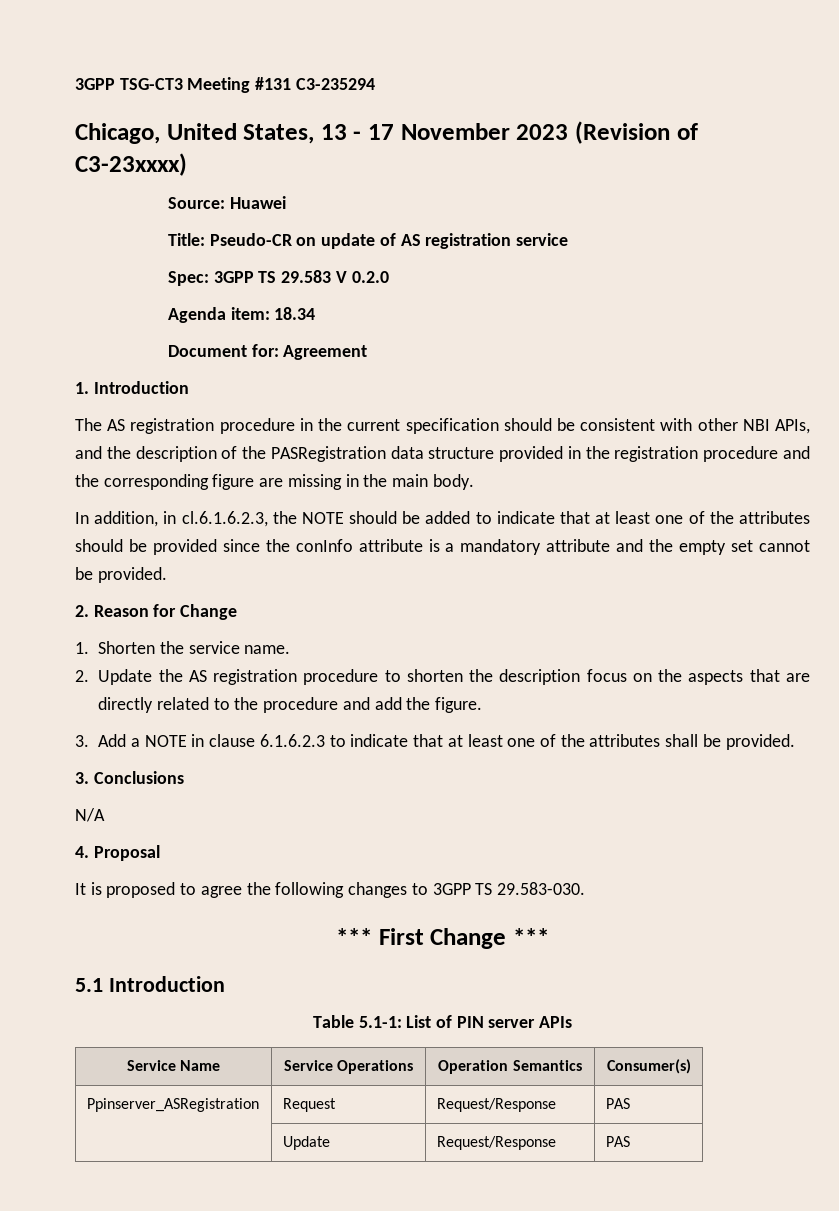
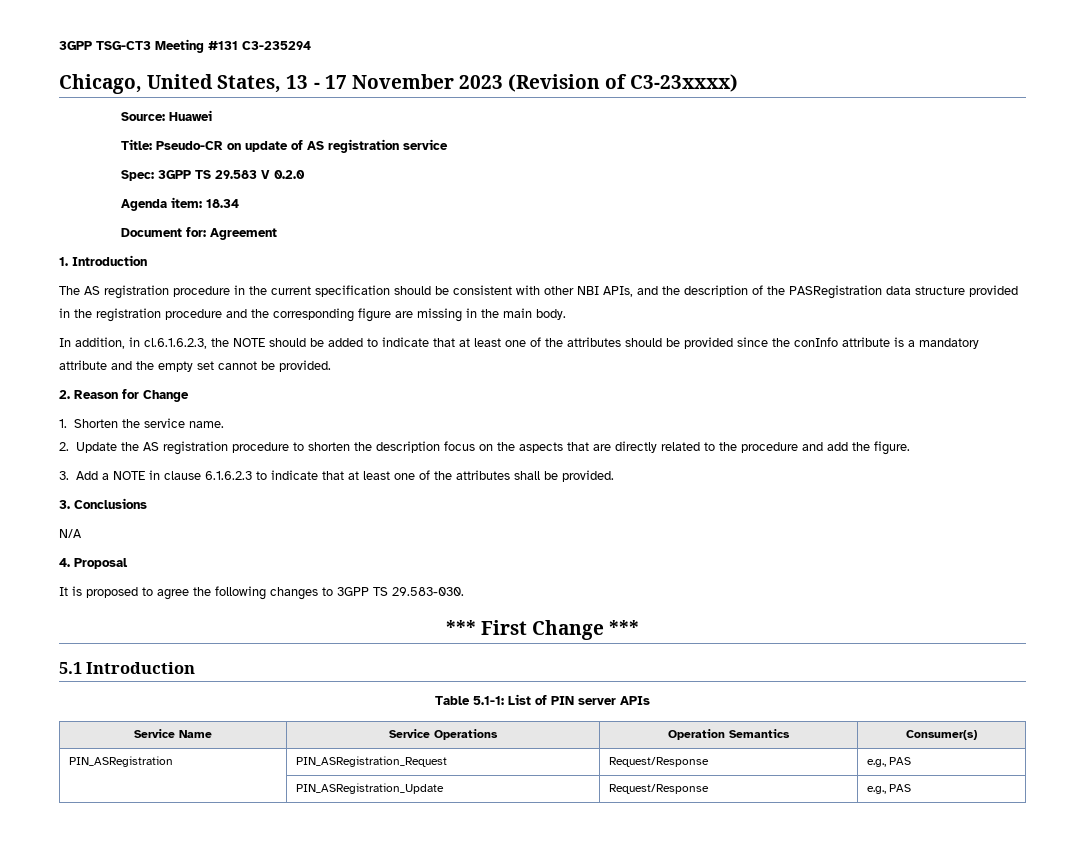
[86,1098,259,1112] [282,1098,336,1112] [436,1098,556,1112] Ppinserver_ASRegistration | Request | Request/Response | -> [68,756,173,767] [295,756,447,767] [608,757,709,767] [866,759,886,767] PIN_ASRegistration | PIN_ASRegistration_Request | Request/Response | e.g.,
[282,1136,330,1150] [436,1136,556,1150] Update | Request/Response | -> [295,783,444,794] [608,784,709,794] [866,786,886,794] PIN_ASRegistration_Update | Request/Response | e.g.,

